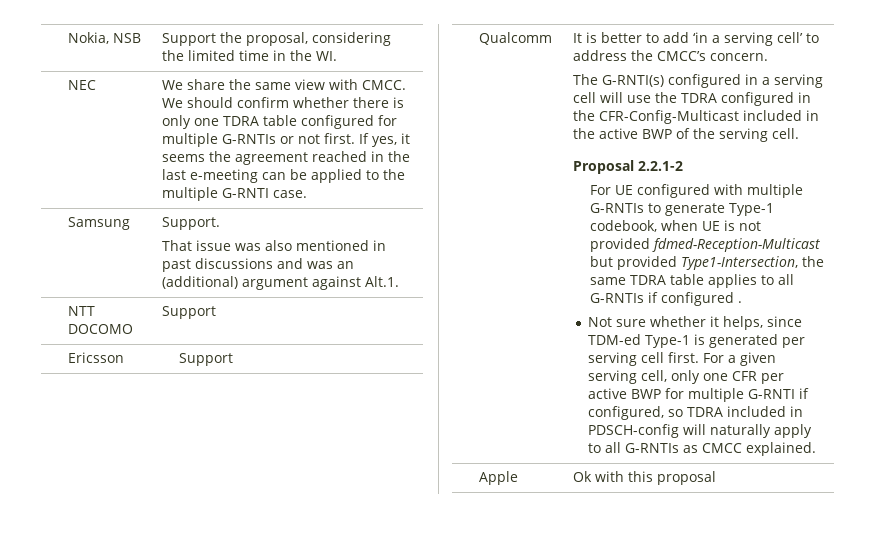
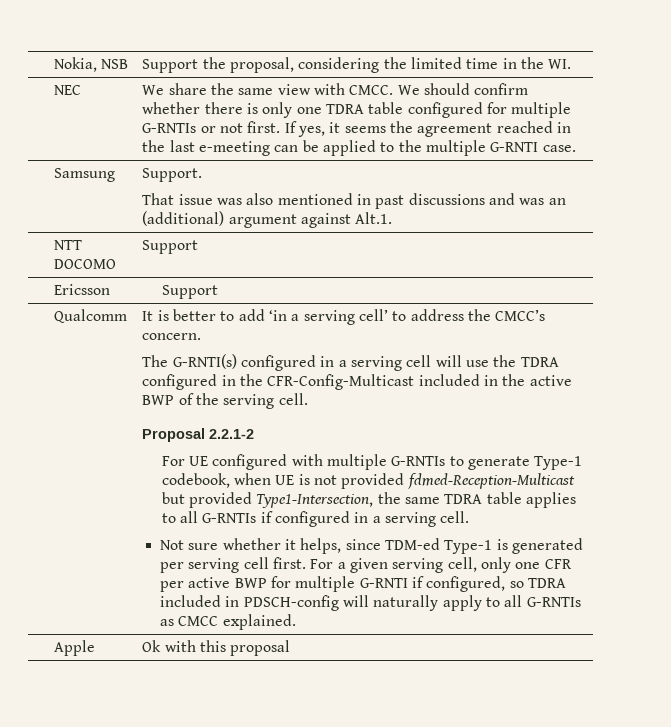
[738,301,743,303] . -> [354,511,470,527] in a serving cell.

